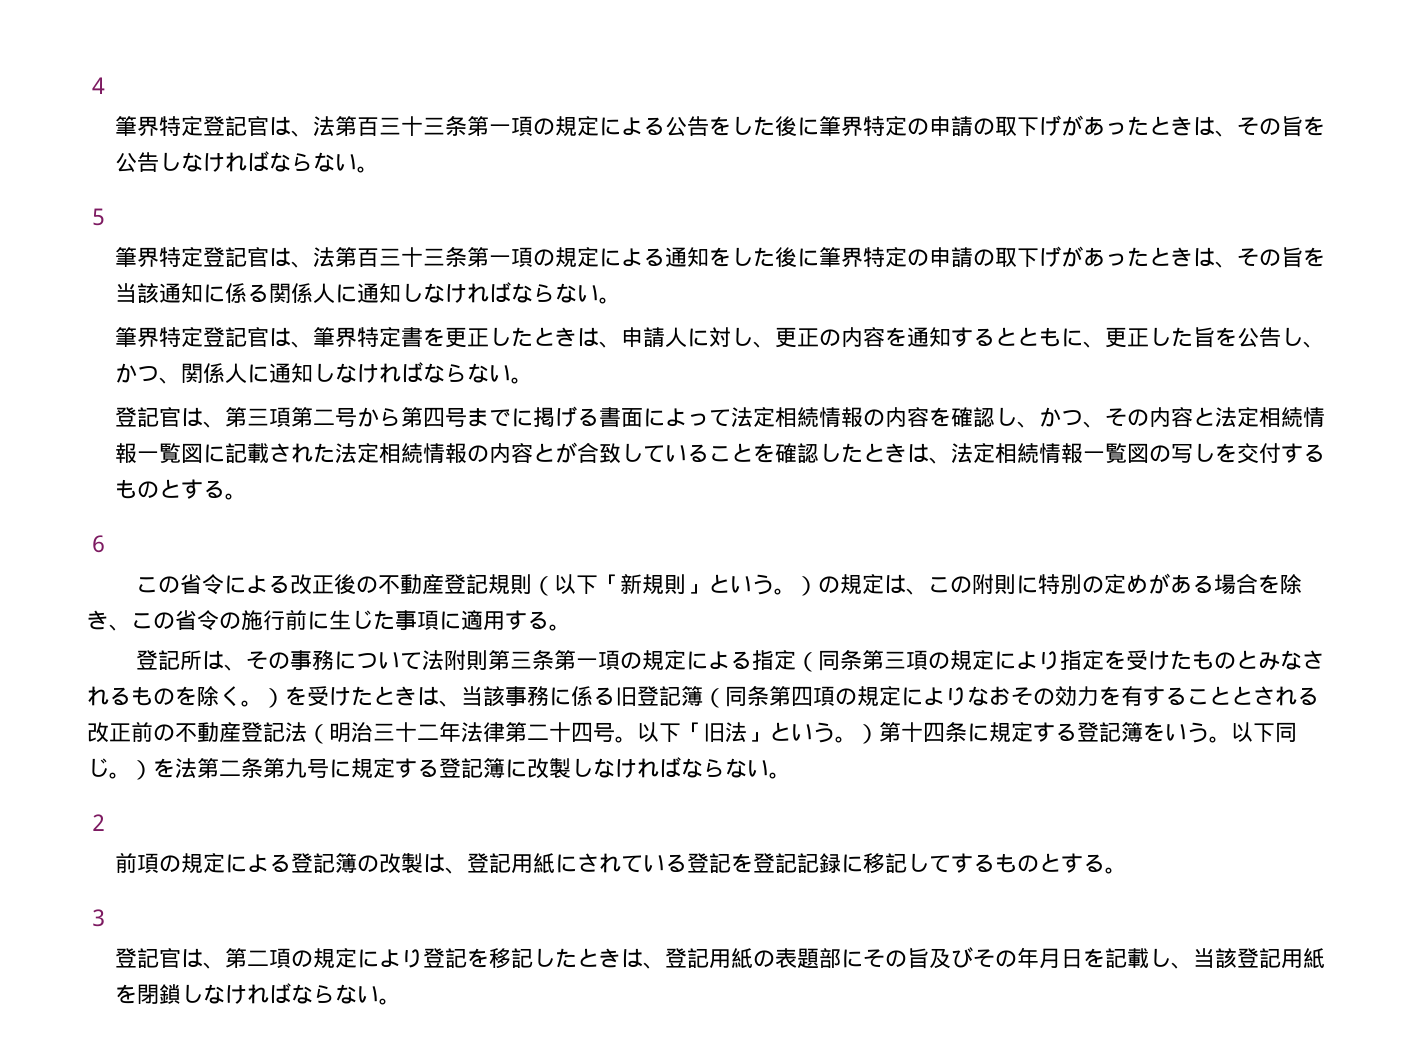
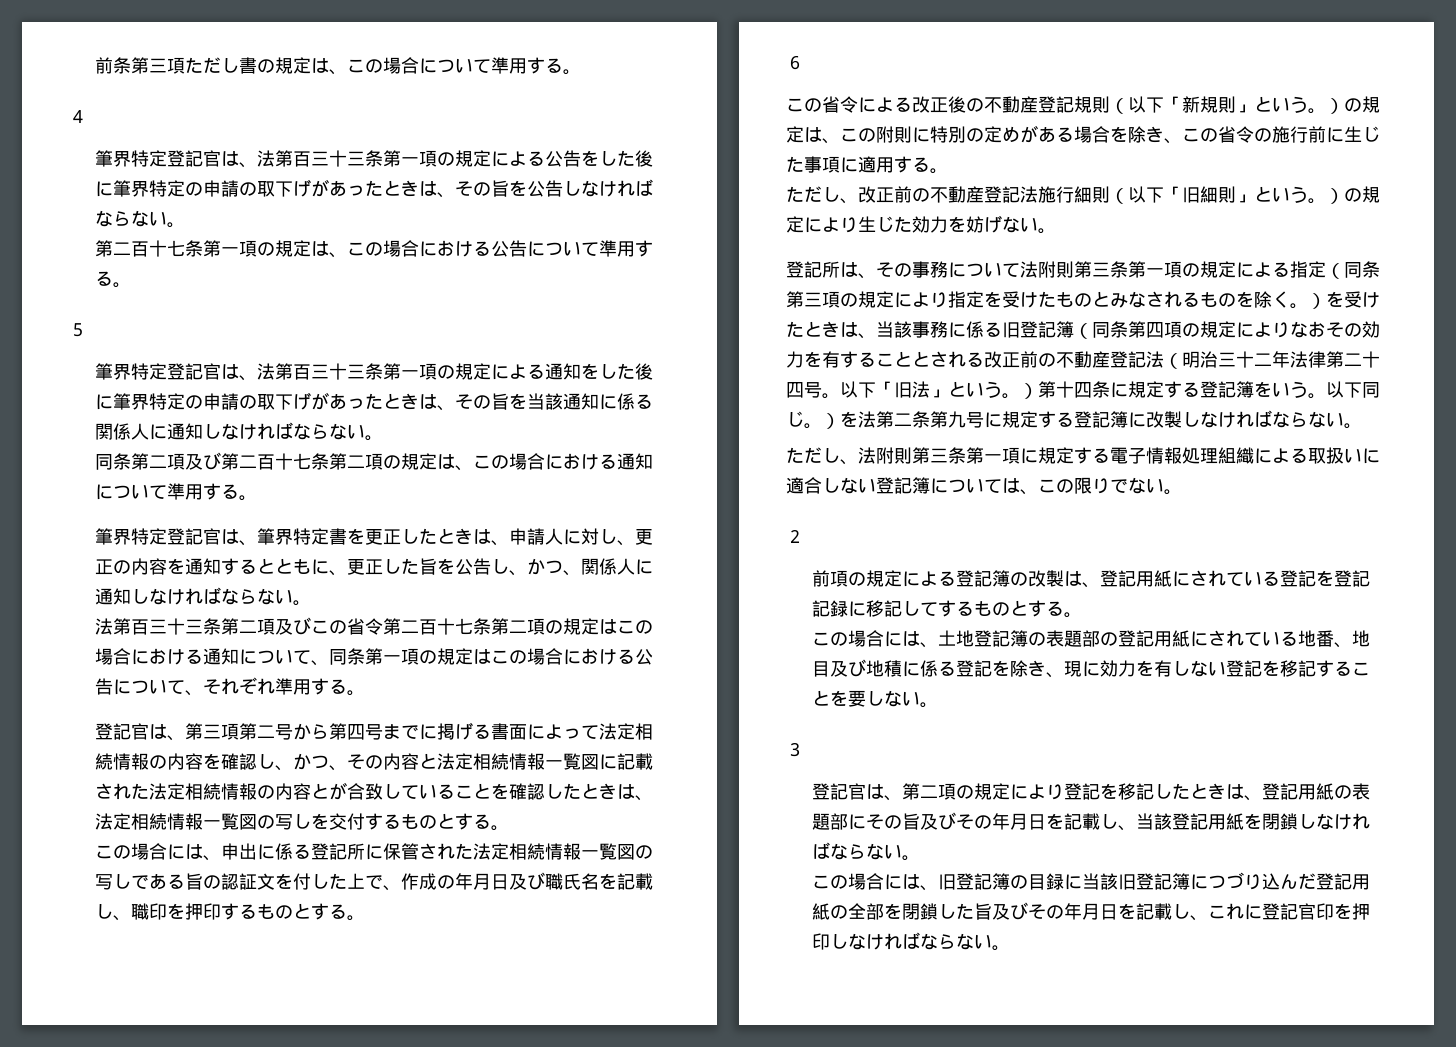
(87, 85) none -> [95,57,582,75] 前条第三項ただし書の規定は、この場合について準用する。 //
(379, 169) none -> [95,240,654,258] [95,271,132,288] // 第二百十七条第一項の規定は、この場合における公告について準用する。
(621, 300) none -> [95,452,654,471] [95,483,258,501] // 同条第二項及び第二百十七条第二項の規定は、この場合における通知について準用する。
(533, 380) none -> [95,617,654,635] [95,648,654,666] [95,677,366,696] // 法第百三十三条第二項及びこの省令第二百十七条第二項の規定はこの場合における通知について、同条第一項の規定はこの場合における公告について、それぞれ準用する。
(247, 496) none -> [95,843,654,861] [95,872,654,891] [95,903,366,921] // この場合には、申出に係る登記所に保管された法定相続情報一覧図の写しである旨の認証文を付した上で、作成の年月日及び職氏名を記載し、職印を押印するものとする。
(571, 627) none -> [786,186,1380,204] [786,215,1056,234] // ただし、改正前の不動産登記法施行細則（以下「旧細則」という。）の規定により生じた効力を妨げない。
(791, 775) none -> [786,447,1380,465] [786,477,1182,495] // ただし、法附則第三条第一項に規定する電子情報処理組織による取扱いに適合しない登記簿については、この限りでない。
(1127, 870) none -> [812,630,1371,648] [812,659,1371,678] [812,690,939,708] // この場合には、土地登記簿の表題部の登記用紙にされている地番、地目及び地積に係る登記を除き、現に効力を有しない登記を移記することを要しない。
(401, 1001) none -> [812,872,1371,891] [812,902,1371,921] [812,932,1011,951] // この場合には、旧登記簿の目録に当該旧登記簿につづり込んだ登記用紙の全部を閉鎖した旨及びその年月日を記載し、これに登記官印を押印しなければならない。

